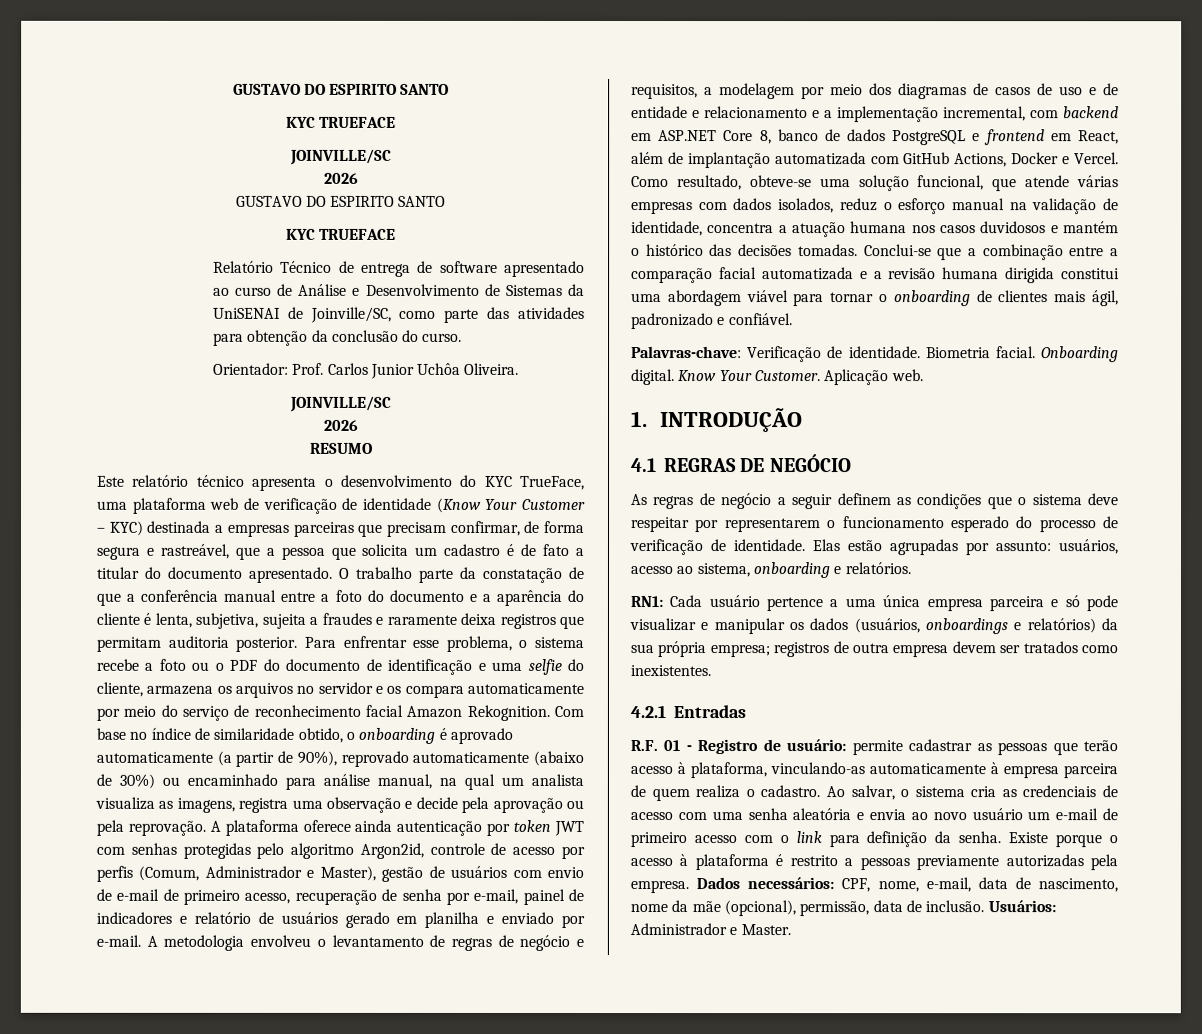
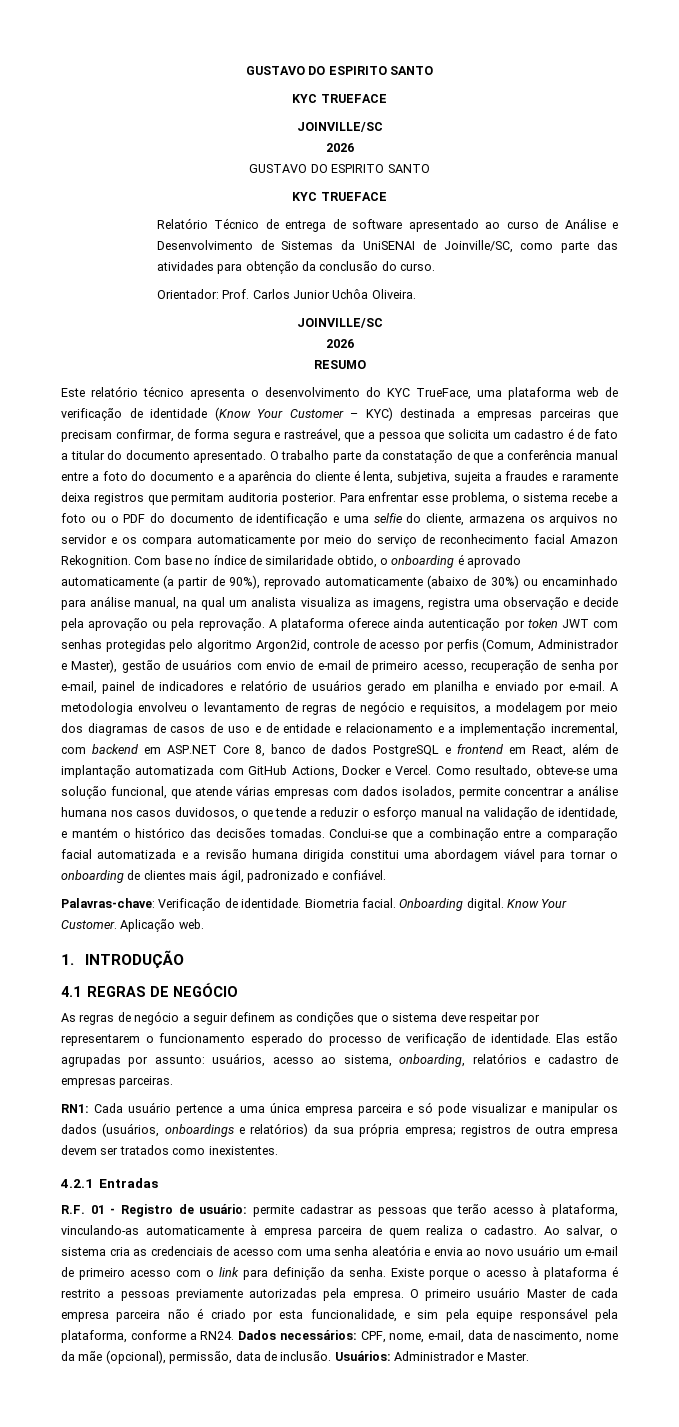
[839,198,878,212] reduz -> [459,785,618,799] [61,807,360,820] permite concentrar a análise humana nos casos duvidosos, o que tende a reduzir
[707,221,1047,238] concentra a atuação humana nos casos duvidosos -> (619, 813) none
[752,562,911,579] onboarding e relatórios. -> [399,1053,618,1067] [61,1076,174,1088] onboarding, relatórios e cadastro de empresas parceiras.
(689, 887) none -> [409,1287,618,1301] [61,1308,618,1322] [61,1330,235,1343] O primeiro usuário Master de cada empresa parceira não é criado por esta funcionalidade, e sim pela equipe responsável pela plataforma, conforme a RN24.

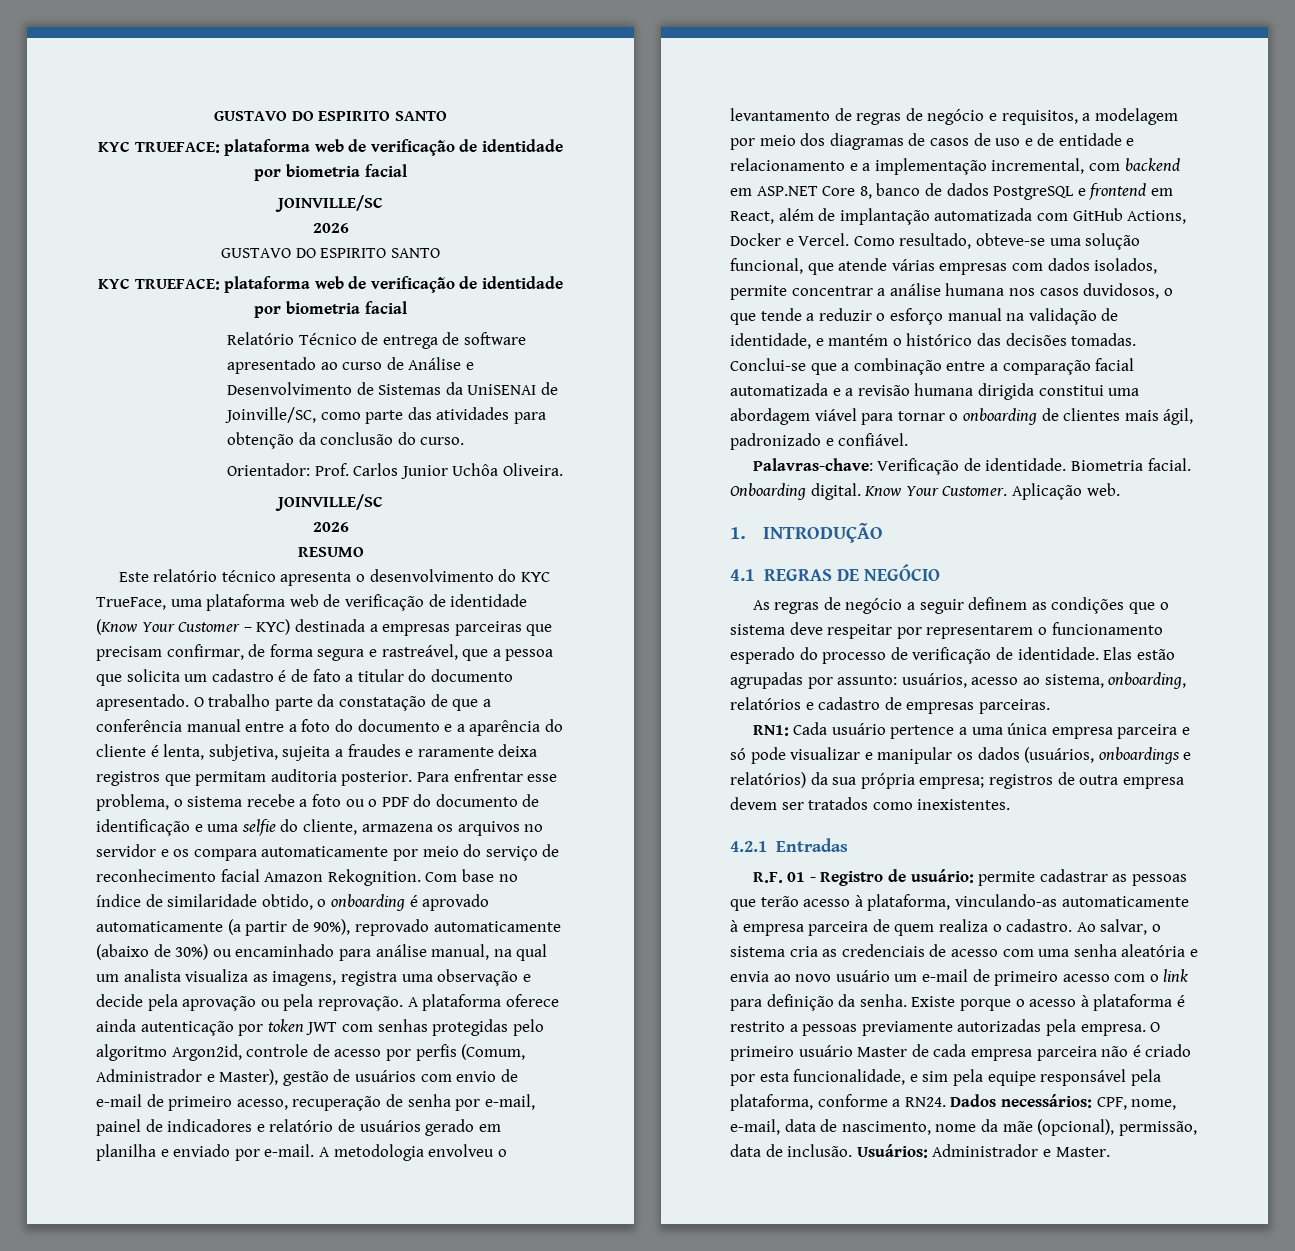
[245,66,434,75] [292,94,387,103] GUSTAVO DO ESPIRITO SANTO // KYC TRUEFACE -> [214,111,447,121] [97,139,564,156] [254,164,407,181] GUSTAVO DO ESPIRITO SANTO // KYC TRUEFACE: plataforma web de verificação de identidade por biometria facial
[320,192,387,201] TRUEFACE -> [134,276,564,293] [254,301,407,318] TRUEFACE: plataforma web de verificação de identidade por biometria facial

